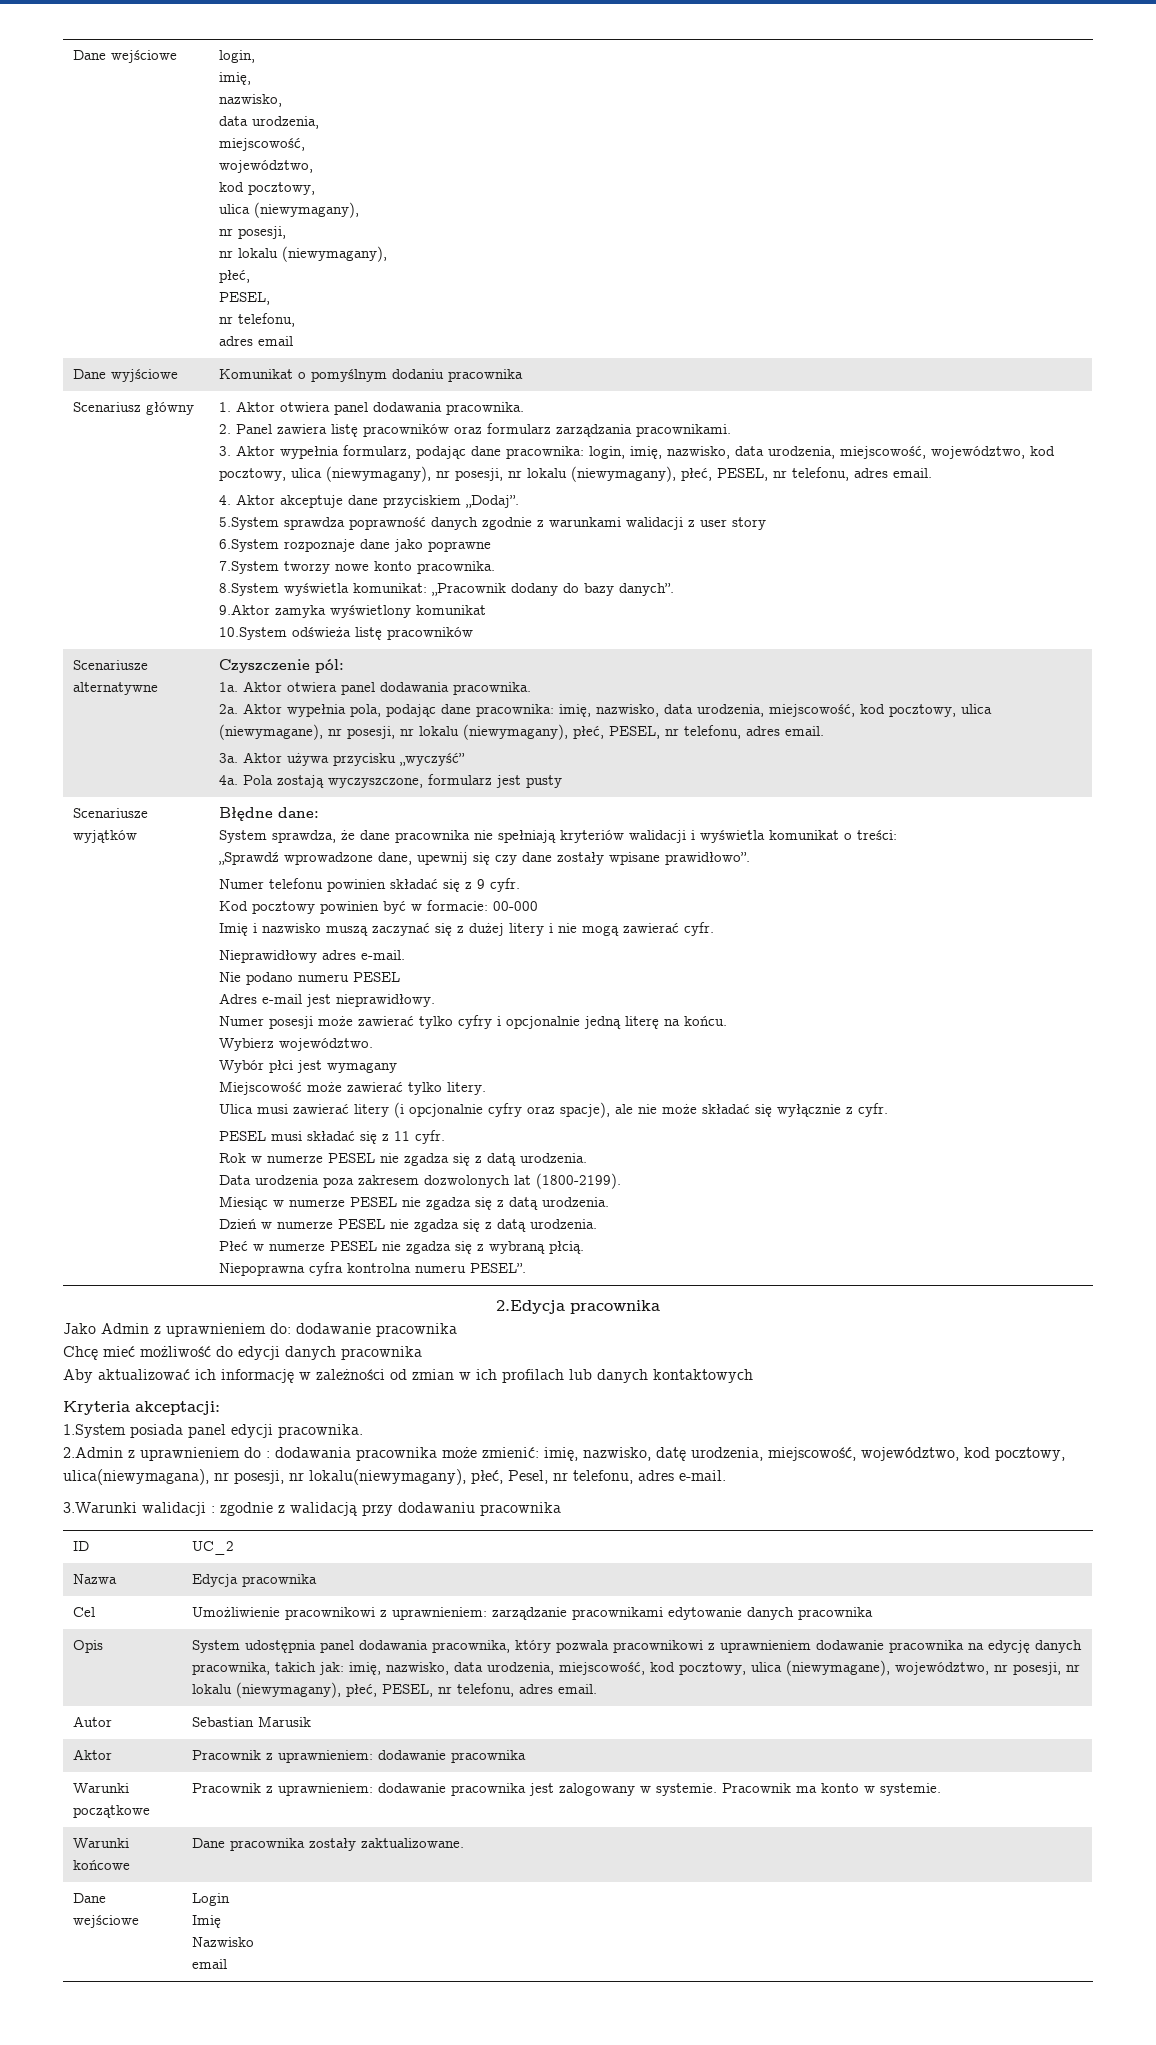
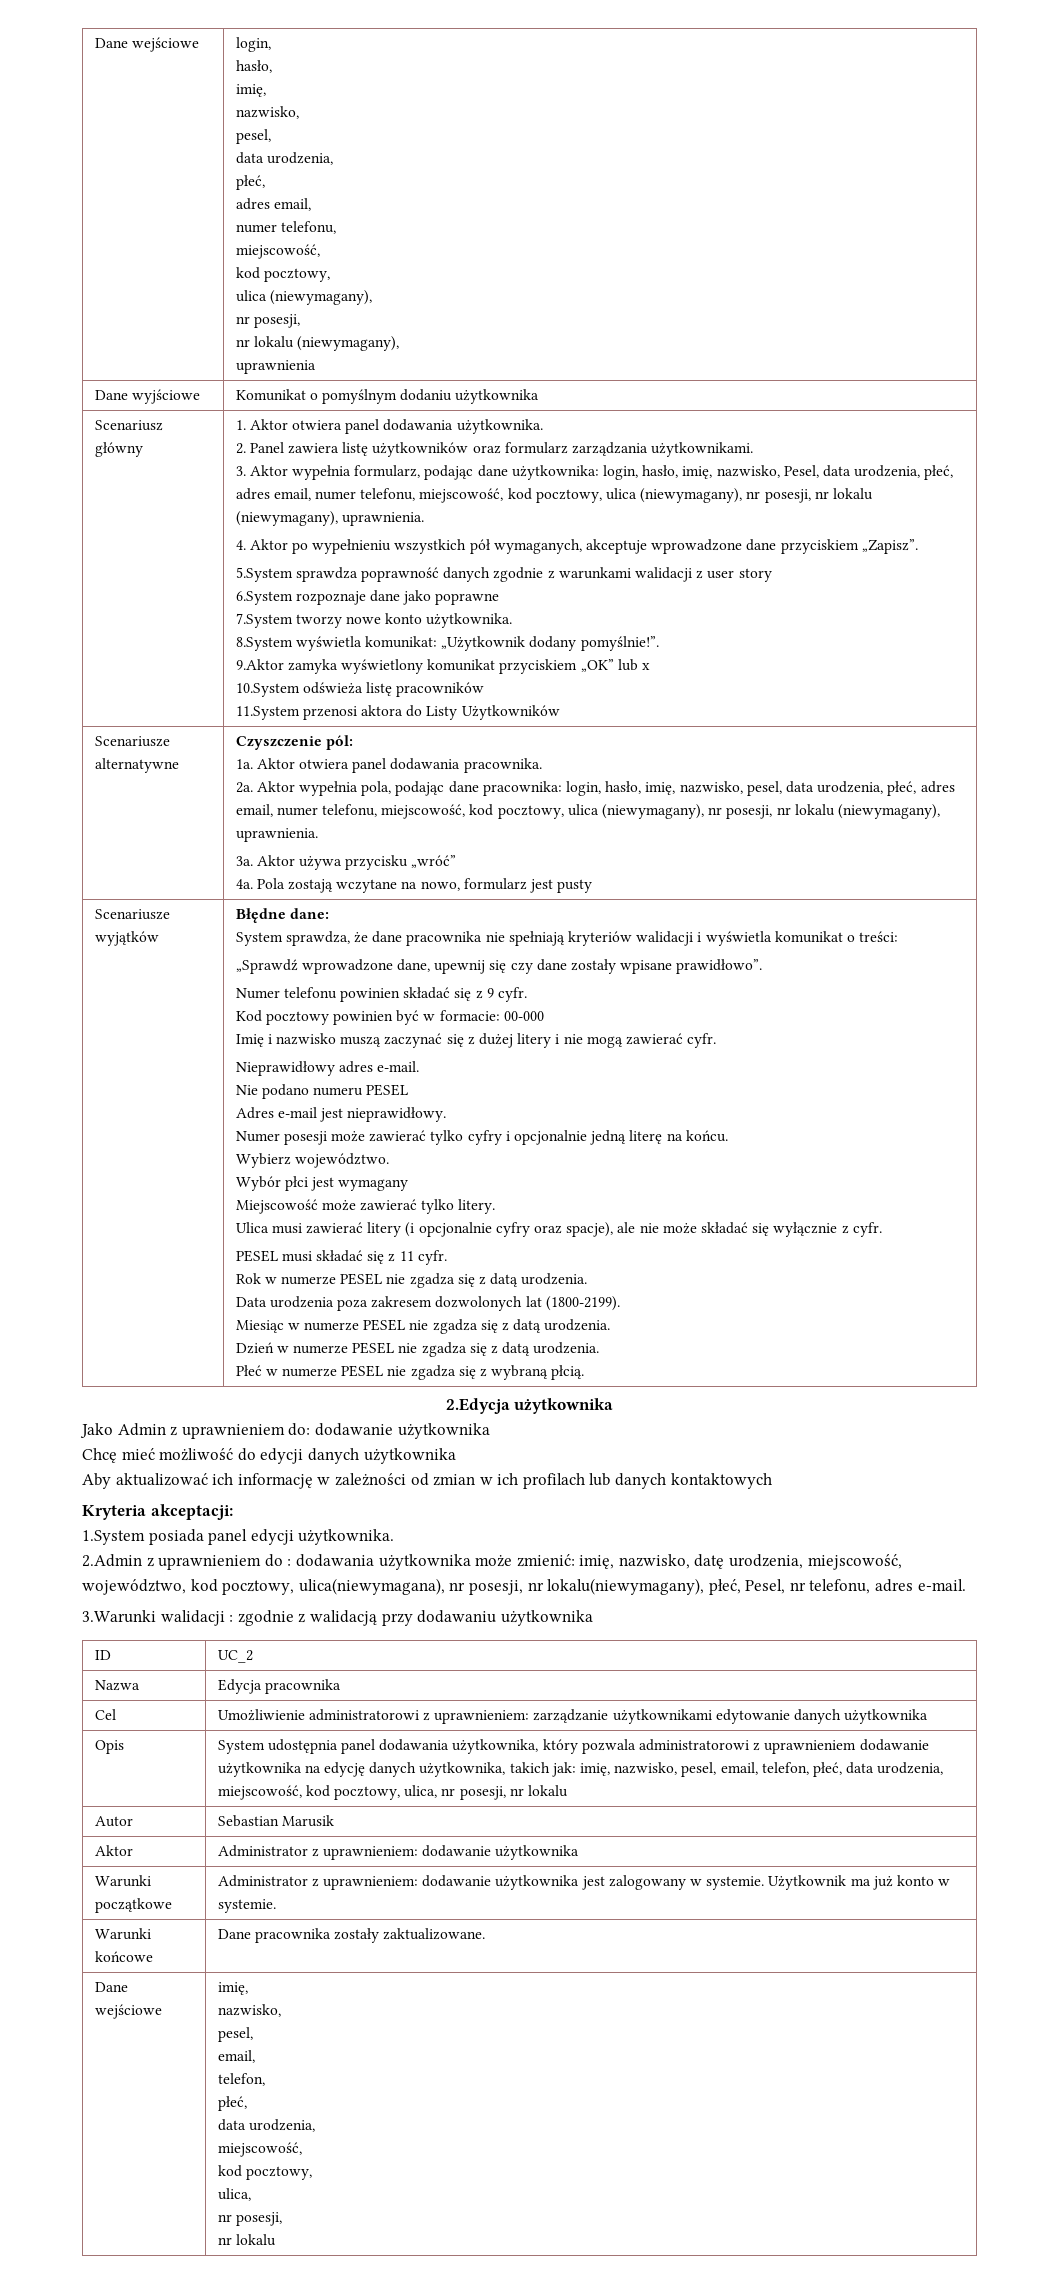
[219,72,252,85] [219,94,283,107] [219,116,320,129] [219,138,306,151] [219,160,314,173] // imię, // nazwisko, // data urodzenia, // miejscowość, // województwo, -> [235,60,272,73] [235,84,266,97] [235,106,299,119] [235,129,271,144] [235,152,333,165] [235,175,265,190] [235,198,311,211] [235,221,336,234] [235,244,320,259] // hasło, // imię, // nazwisko, // pesel, // data urodzenia, // płeć, // adres email, // numer telefonu, // miejscowość,
[219,270,251,283] [219,292,271,305] [219,313,296,327] [219,336,294,346] płeć, // PESEL, // nr telefonu, // adres email -> [235,360,316,374] uprawnienia
[448,369,524,382] pracownika -> [455,389,540,404] użytkownika
[446,402,525,415] pracownika. -> [456,419,543,434] użytkownika.
[363,424,450,437] pracowników -> [372,442,469,457] użytkowników
[636,424,732,437] pracownikami. -> [651,442,754,457] użytkownikami.
[506,446,1056,459] [219,466,933,482] [219,494,344,508] pracownika: login, imię, nazwisko, data urodzenia, miejscowość, województwo, kod pocztowy, ulica (niewymagany), nr posesji, nr lokalu (niewymagany), płeć, PESEL, nr telefonu, adres email. // 4. Aktor akceptuje -> [511,465,954,480] [235,488,873,503] [235,511,424,526] [235,539,743,554] użytkownika: login, hasło, imię, nazwisko, Pesel, data urodzenia, płeć, adres email, numer telefonu, miejscowość, kod pocztowy, ulica (niewymagany), nr posesji, nr lokalu (niewymagany), uprawnienia. // 4. Aktor po wypełnieniu wszystkich pół wymaganych, akceptuje wprowadzone
[466,495,520,508] „Dodaj”. -> [861,539,918,554] „Zapisz”.
[417,561,496,574] pracownika. -> [426,613,513,628] użytkownika.
[432,583,675,596] „Pracownik dodany do bazy danych”. -> [441,636,659,651] „Użytkownik dodany pomyślnie!”.
(487, 610) none -> [499,659,651,674] przyciskiem „OK” lub x
(474, 633) none -> [235,705,560,720] // 11.System przenosi aktora do Listy Użytkowników
[559,704,993,717] [219,724,825,740] imię, nazwisko, data urodzenia, miejscowość, kod pocztowy, ulica (niewymagane), nr posesji, nr lokalu (niewymagany), płeć, PESEL, nr telefonu, adres email. -> [566,781,955,796] [235,804,940,819] [235,828,318,842] login, hasło, imię, nazwisko, pesel, data urodzenia, płeć, adres email, numer telefonu, miejscowość, kod pocztowy, ulica (niewymagany), nr posesji, nr lokalu (niewymagany), uprawnienia.
[400,753,466,766] „wyczyść” -> [411,855,457,868] „wróć”
[328,778,424,788] wyczyszczone, -> [336,879,460,893] wczytane na nowo,
[219,1262,527,1276] // Niepoprawna cyfra kontrolna numeru PESEL”. -> (585, 1372) none
[570,1300,660,1314] pracownika -> [514,1398,614,1414] użytkownika
[376,1323,457,1337] pracownika -> [397,1423,490,1439] użytkownika
[341,1346,422,1360] pracownika -> [363,1448,456,1464] użytkownika
[278,1424,363,1438] pracownika. -> [298,1529,395,1545] użytkownika.
[356,1447,437,1461] pracownika -> [378,1554,471,1570] użytkownika
[480,1502,561,1516] pracownika -> [500,1610,593,1626] użytkownika
[285,1607,376,1620] pracownikowi -> [308,1709,419,1721] administratorowi
[572,1607,664,1620] pracownikami -> [612,1709,712,1724] użytkownikami
[798,1607,874,1620] pracownika -> [844,1709,929,1724] użytkownika
[432,1640,511,1653] pracownika, -> [452,1739,539,1754] użytkownika,
[613,1640,704,1653] pracownikowi -> [639,1739,750,1751] administratorowi
[889,1640,965,1653] pracownika -> [217,1762,302,1777] użytkownika
[192,1662,271,1675] pracownika, -> [419,1762,506,1777] użytkownika,
[454,1660,1081,1676] [192,1682,598,1698] data urodzenia, miejscowość, kod pocztowy, ulica (niewymagane), województwo, nr posesji, nr lokalu (niewymagany), płeć, PESEL, nr telefonu, adres email. -> [681,1762,944,1777] [217,1785,569,1800] pesel, email, telefon, płeć, data urodzenia, miejscowość, kod pocztowy, ulica, nr posesji, nr lokalu
[192,1750,527,1763] Pracownik z uprawnieniem: dodawanie pracownika -> [217,1845,580,1860] Administrator z uprawnieniem: dodawanie użytkownika
[192,1783,527,1796] Pracownik z uprawnieniem: dodawanie pracownika -> [217,1875,580,1890] Administrator z uprawnieniem: dodawanie użytkownika
[722,1783,818,1793] Pracownik ma -> [768,1875,893,1890] Użytkownik ma już
[192,1893,231,1906] [192,1915,222,1928] [192,1937,255,1947] [192,1959,228,1969] Login // Imię // Nazwisko // email -> [217,1982,248,1995] [217,2004,281,2017] [217,2027,253,2042] [217,2050,255,2063] [217,2073,265,2086] [217,2096,247,2111] [217,2119,315,2132] [217,2142,302,2157] [217,2165,312,2180] [217,2188,251,2201] [217,2212,282,2226] [217,2234,276,2246] imię, // nazwisko, // pesel, // email, // telefon, // płeć, // data urodzenia, // miejscowość, // kod pocztowy, // ulica, // nr posesji, // nr lokalu

